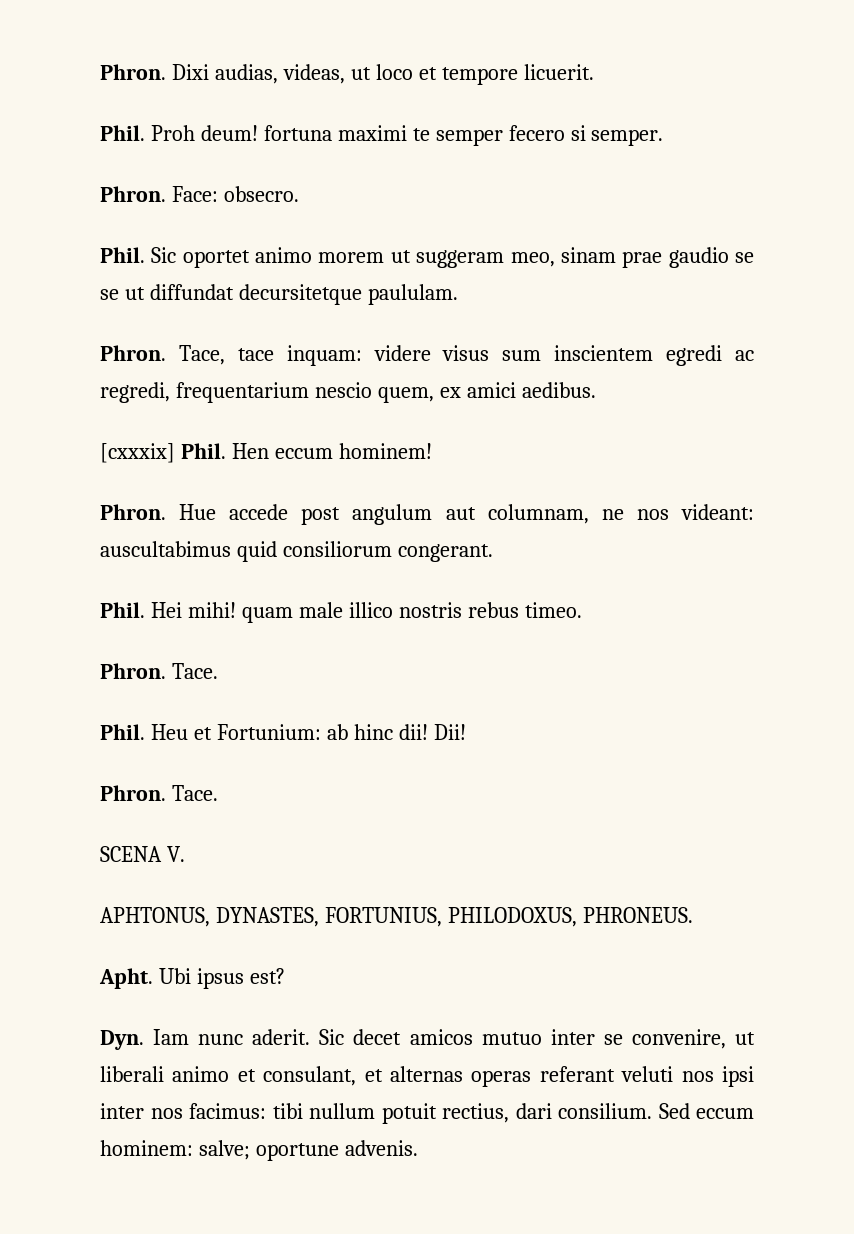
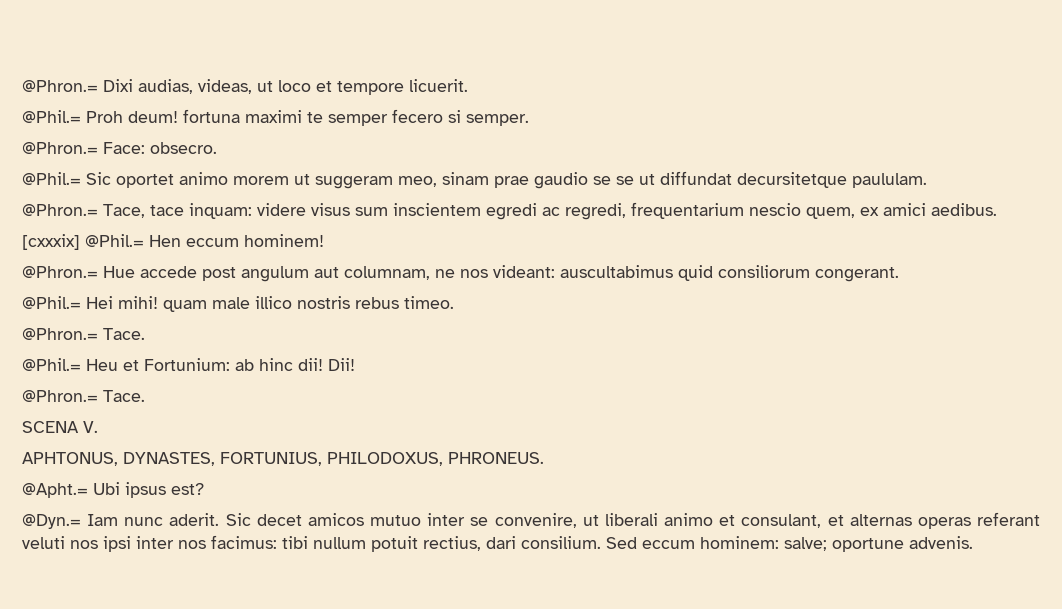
[100,64,166,80] Phron. -> [22,80,98,92] @Phron.=
[100,125,145,141] Phil. -> [22,110,81,123] @Phil.=
[100,186,166,202] Phron. -> [22,142,98,154] @Phron.=
[100,247,145,263] Phil. -> [22,172,81,185] @Phil.=
[100,345,166,361] Phron. -> [22,204,98,216] @Phron.=
[180,443,226,459] Phil. -> [85,234,144,247] @Phil.=
[100,504,166,520] Phron. -> [22,266,98,278] @Phron.=
[100,602,145,618] Phil. -> [22,296,81,309] @Phil.=
[100,663,218,679] [100,724,145,740] Phron. Tace. // Phil. -> [22,328,145,340] [22,358,81,371] @Phron.= Tace. // @Phil.=
[100,785,166,801] Phron. -> [22,390,98,402] @Phron.=
[99,968,153,989] Apht. -> [22,483,88,498] @Apht.=
[100,1030,144,1050] Dyn. -> [22,514,81,529] @Dyn.=

